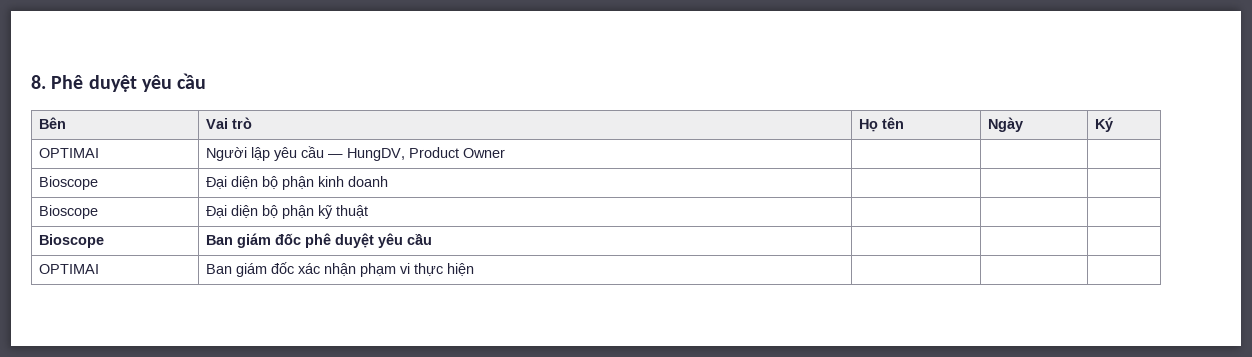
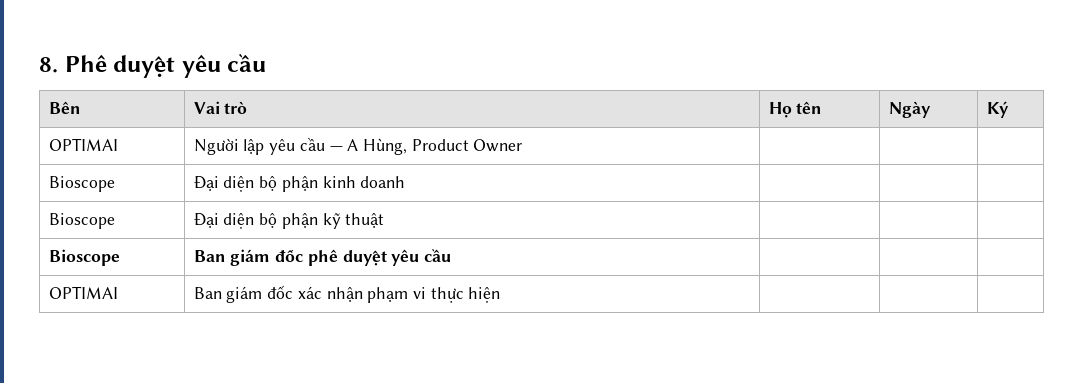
[347,148,406,161] HungDV, -> [347,138,407,155] A Hùng,

